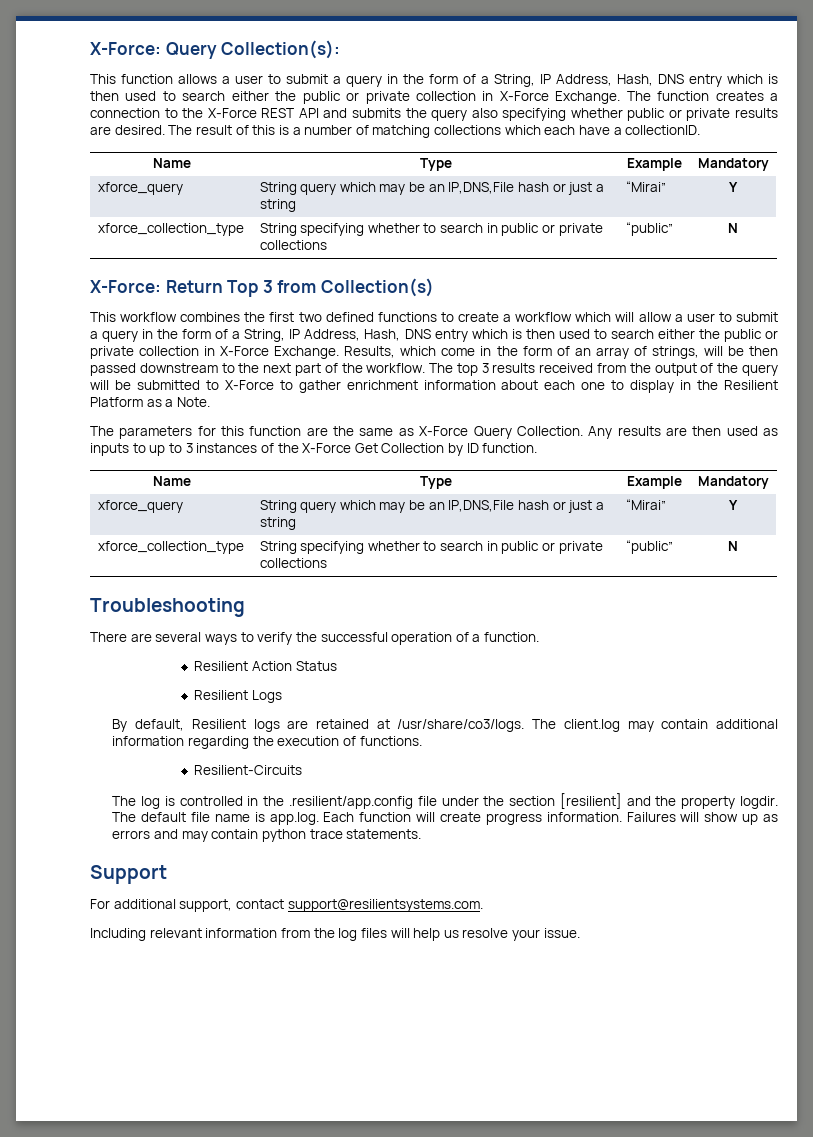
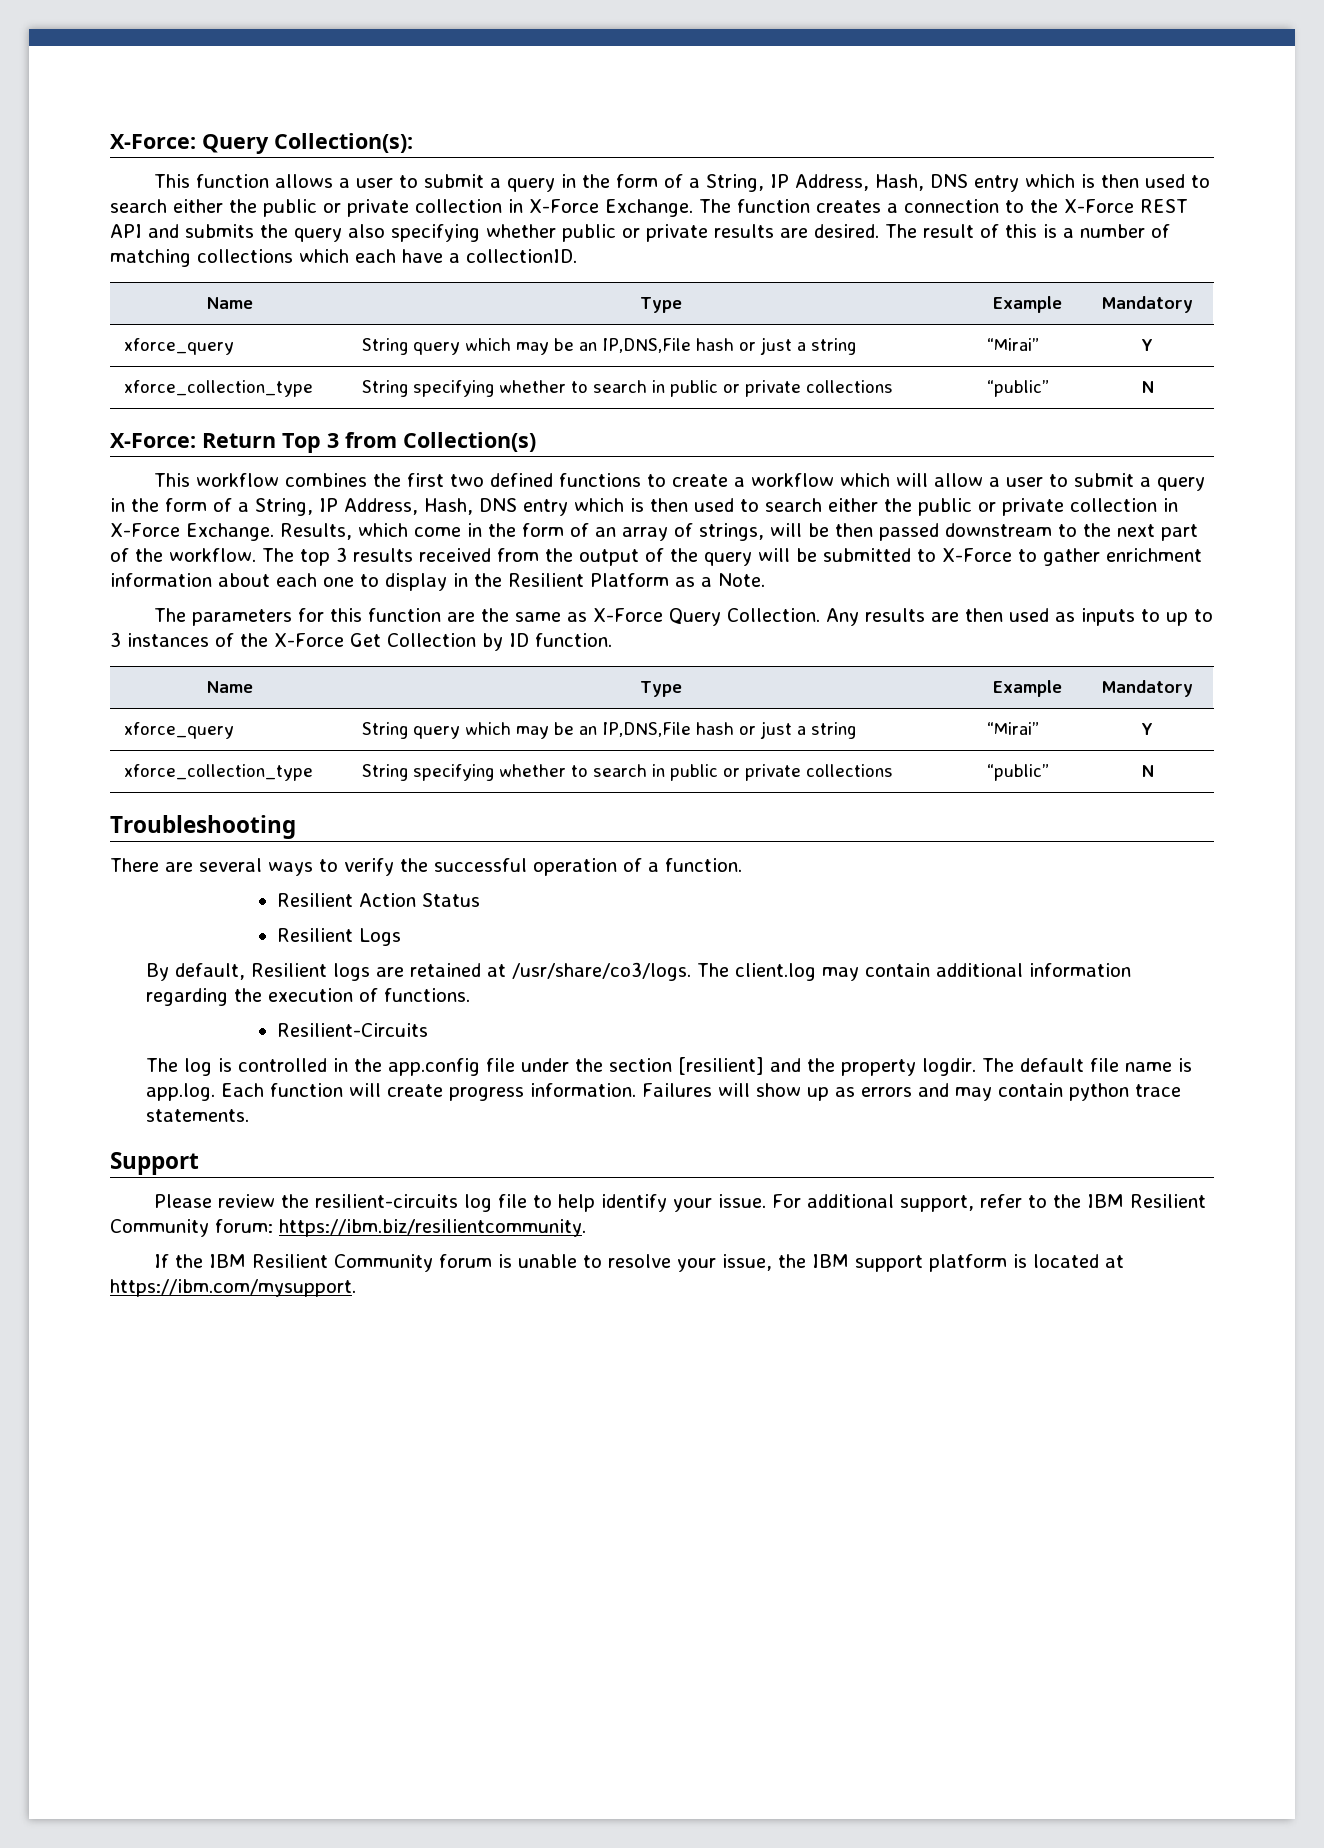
[289,796,414,809] .resilient/app.config -> [388,1058,481,1076] app.config
[90,899,483,912] [90,928,580,941] For additional support, contact support@resilientsystems.com. // Including relevant information from the log files will help us resolve your issue. -> [154,1194,1207,1212] [110,1219,586,1237] [154,1254,1125,1272] [110,1279,356,1297] Please review the resilient-circuits log file to help identify your issue. For additional support, refer to the IBM Resilient Community forum: https://ibm.biz/resilientcommunity. // If the IBM Resilient Community forum is unable to resolve your issue, the IBM support platform is located at https://ibm.com/mysupport.

